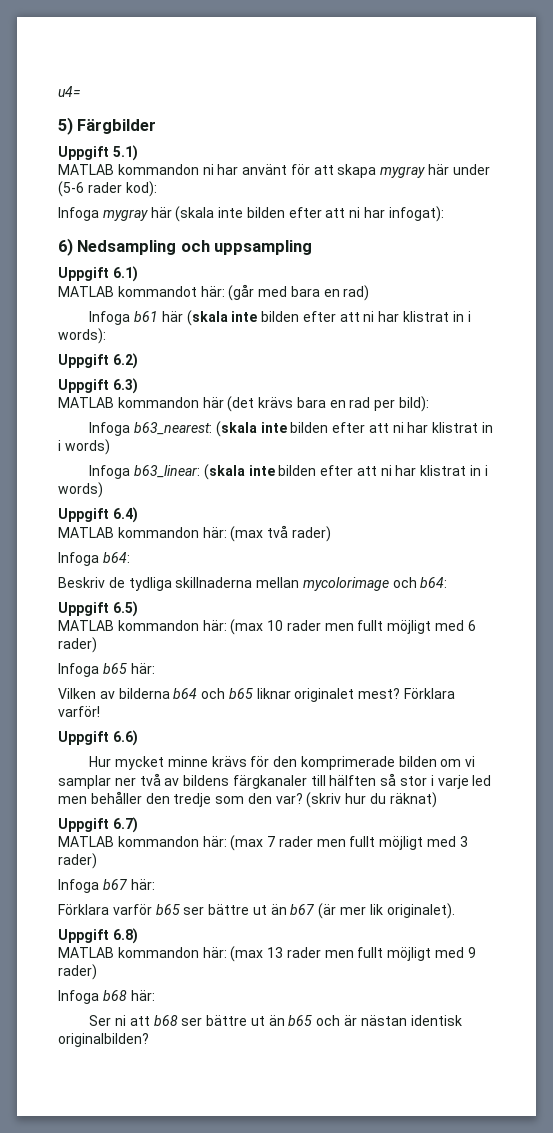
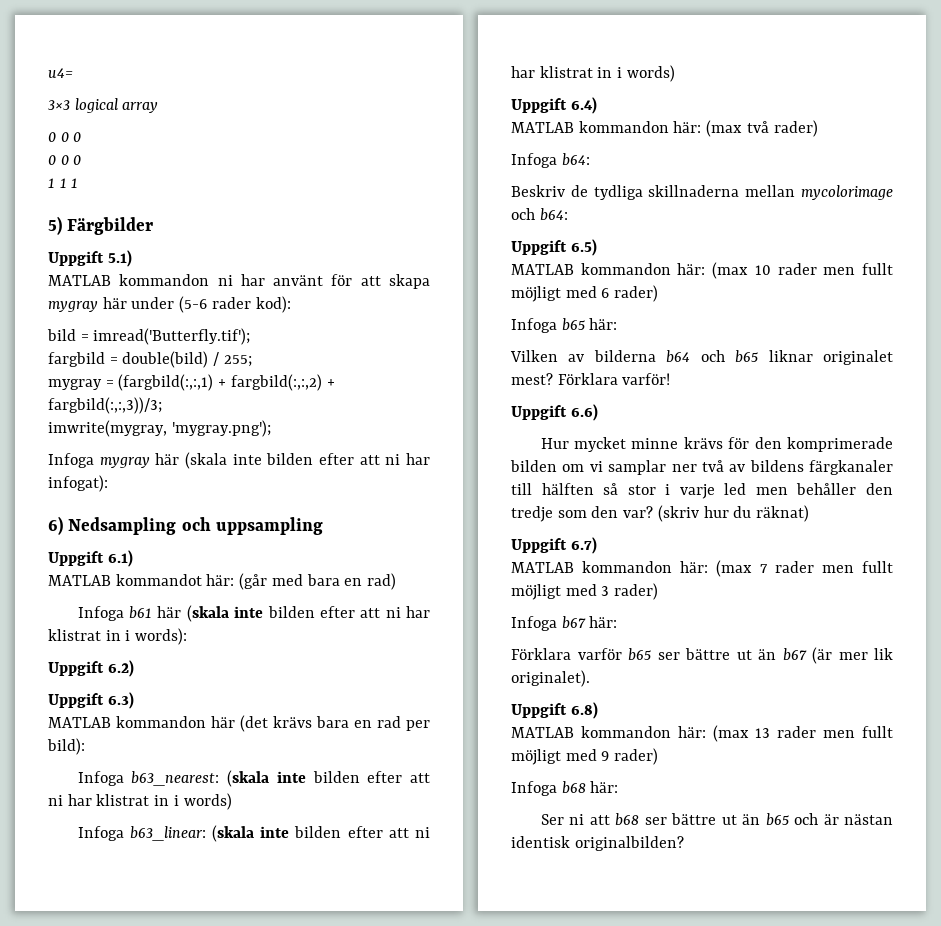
(80, 91) none -> [48,98,159,113] [48,132,82,142] [48,155,82,165] [48,178,79,188] // 3×3 logical array // 0 0 0 // 0 0 0 // 1 1 1
(157, 189) none -> [47,328,251,345] [48,351,252,368] [48,374,335,391] [48,397,162,414] [48,420,271,437] // bild = imread('Butterfly.tif'); // fargbild = double(bild) / 255; // mygray = (fargbild(:,:,1) + fargbild(:,:,2) + fargbild(:,:,3))/3; // imwrite(mygray, 'mygray.png');

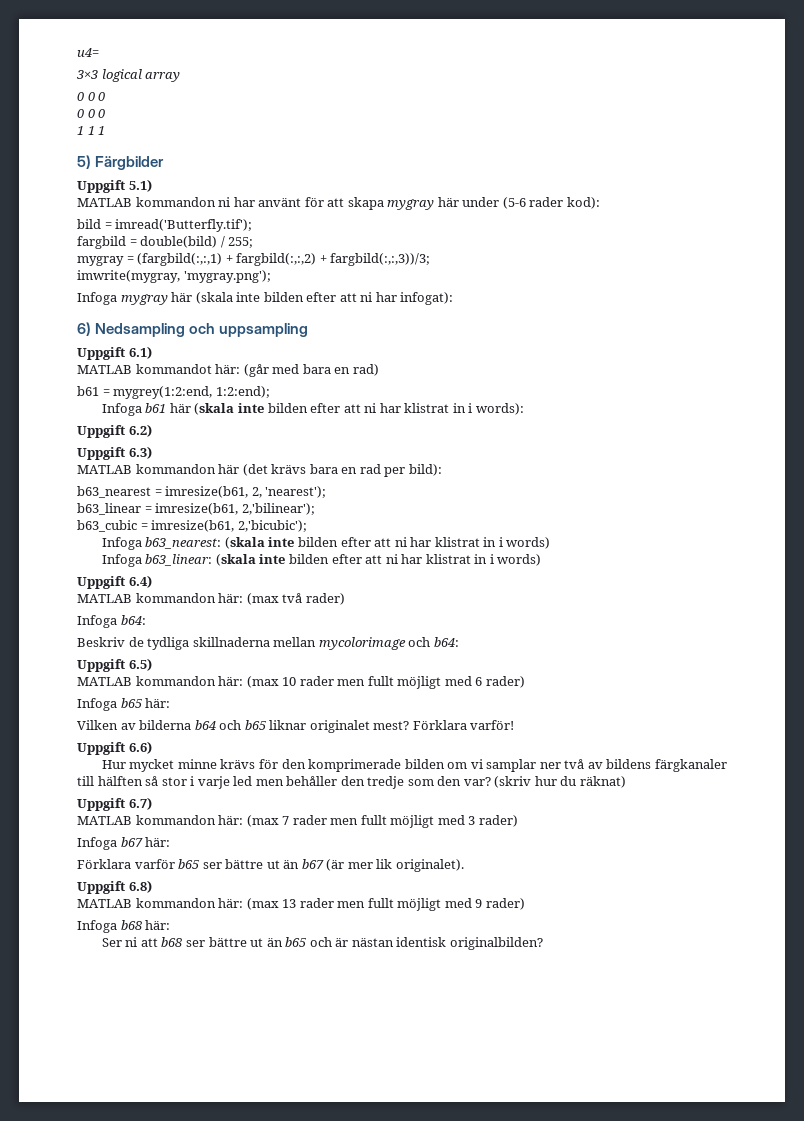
(397, 581) none -> [77,386,270,399] // b61 = mygrey(1:2:end, 1:2:end);
(85, 746) none -> [77,486,327,498] [77,503,315,515] [77,520,307,532] // b63_nearest = imresize(b61, 2, 'nearest'); // b63_linear = imresize(b61, 2,'bilinear'); // b63_cubic = imresize(b61, 2,'bicubic');

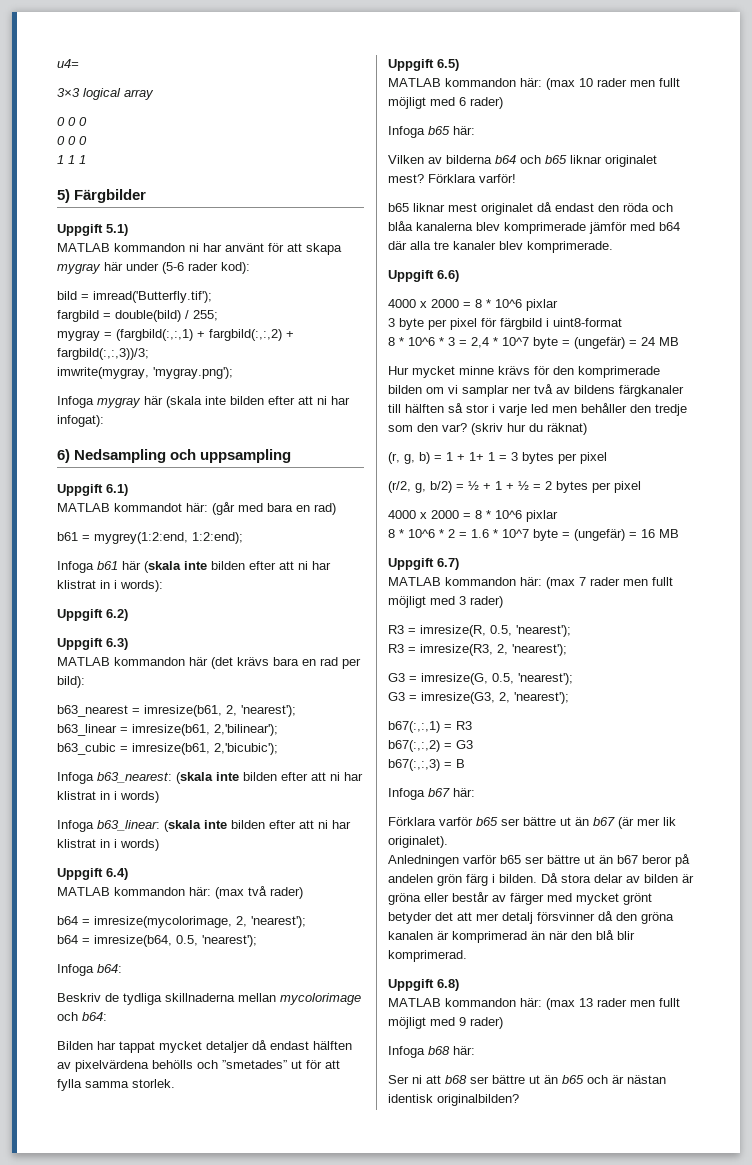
(345, 599) none -> [57,916,306,928] [57,935,257,947] // b64 = imresize(mycolorimage, 2, 'nearest'); // b64 = imresize(b64, 0.5, 'nearest');
(459, 642) none -> [57,1040,352,1053] [57,1060,340,1072] [57,1079,175,1091] // Bilden har tappat mycket detaljer då endast hälften av pixelvärdena behölls och ”smetades” ut för att fylla samma storlek.
[77,741,152,755] Uppgift 6.6) -> [388,202,673,215] [388,221,680,234] [388,241,613,253] [388,270,459,282] [388,299,558,311] [388,318,622,330] [388,337,679,349] b65 liknar mest originalet då endast den röda och blåa kanalerna blev komprimerade jämför med b64 där alla tre kanaler blev komprimerade. // Uppgift 6.6) // 4000 x 2000 = 8 * 10^6 pixlar // 3 byte per pixel för färgbild i uint8-format // 8 * 10^6 * 3 = 2,4 * 10^7 byte = (ungefär) = 24 MB
(626, 782) none -> [388,452,607,464] [388,481,641,493] [388,510,558,522] [388,529,679,541] // (r, g, b) = 1 + 1+ 1 = 3 bytes per pixel // (r/2, g, b/2) = ½ + 1 + ½ = 2 bytes per pixel // 4000 x 2000 = 8 * 10^6 pixlar // 8 * 10^6 * 2 = 1.6 * 10^7 byte = (ungefär) = 16 MB
(518, 821) none -> [388,625,571,637] [388,644,567,656] [388,673,573,685] [388,692,569,704] [388,721,472,733] [388,740,473,752] [388,759,465,771] // R3 = imresize(R, 0.5, 'nearest'); // R3 = imresize(R3, 2, 'nearest'); // G3 = imresize(G, 0.5, 'nearest'); // G3 = imresize(G3, 2, 'nearest'); // b67(:,:,1) = R3 // b67(:,:,2) = G3 // b67(:,:,3) = B
(464, 865) none -> [388,854,690,867] [388,873,694,886] [388,892,652,905] [388,911,674,924] [388,930,635,943] [388,950,467,962] // Anledningen varför b65 ser bättre ut än b67 beror på andelen grön färg i bilden. Då stora delar av bilden är gröna eller består av färger med mycket grönt betyder det att mer detalj försvinner då den gröna kanalen är komprimerad än när den blå blir komprimerad.

